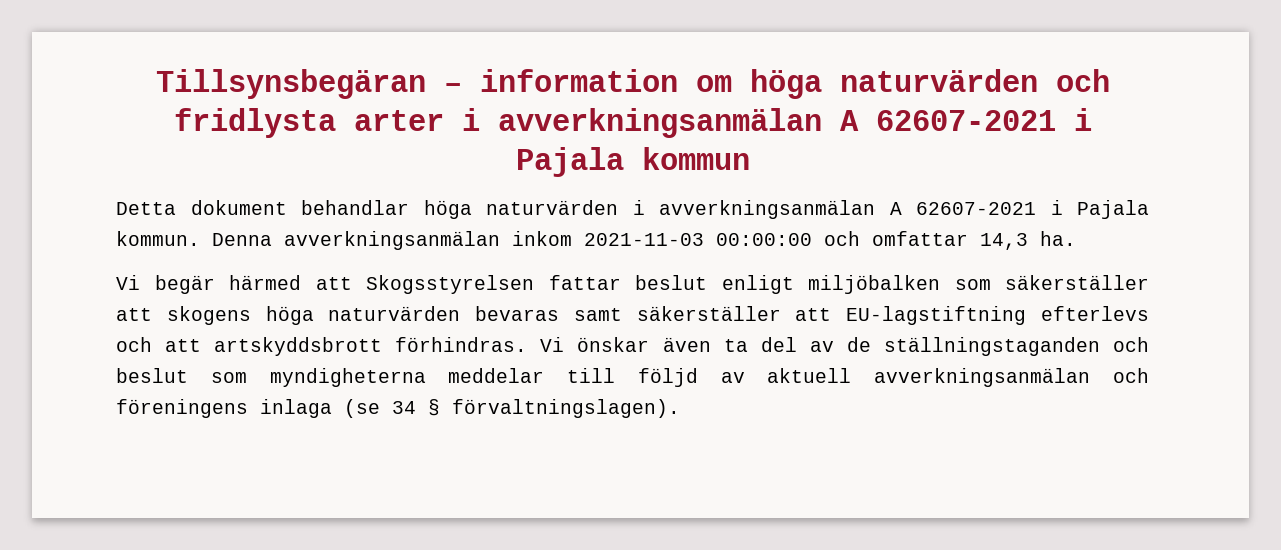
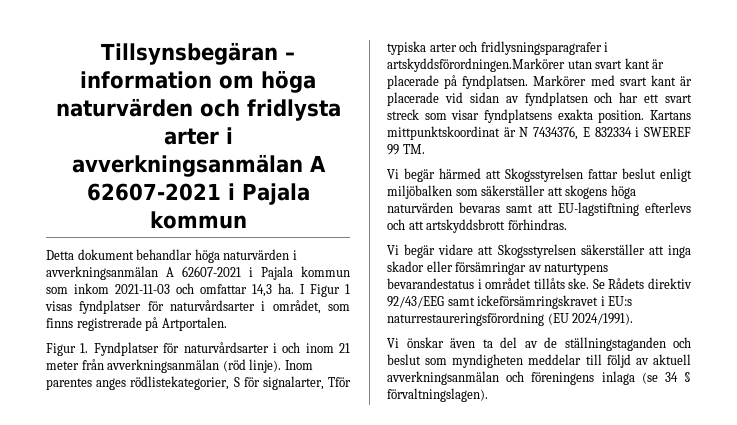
[116,231,500,250] kommun. Denna avverkningsanmälan -> [301,266,350,277] [46,287,68,294] kommun som
[716,233,812,246] 00:00:00 -> (170, 289) none
(1076, 238) none -> [300,284,350,297] [45,300,350,314] [46,317,227,331] [46,342,350,356] [46,359,313,373] [46,376,351,390] [387,41,609,55] [387,58,665,72] [387,75,692,89] [387,92,692,106] [387,109,691,123] [387,126,691,140] [387,144,425,155] I Figur 1 visas fyndplatser för naturvårdsarter i området, som finns registrerade på Artportalen. // Figur 1. Fyndplatser för naturvårdsarter i och inom 21 meter från avverkningsanmälan (röd linje). Inom parentes anges rödlistekategorier, S för signalarter, Tför typiska arter och fridlysningsparagrafer i artskyddsförordningen.Markörer utan svart kant är placerade på fyndplatsen. Markörer med svart kant är placerade vid sidan av fyndplatsen och har ett svart streck som visar fyndplatsens exakta position. Kartans mittpunktskoordinat är N 7434376, E 832334 i SWEREF 99 TM.
[636,306,781,321] säkerställer -> (533, 208) none
(528, 344) none -> [387,244,691,258] [387,261,609,275] [387,278,692,289] [387,295,633,309] [387,312,634,326] // Vi begär vidare att Skogsstyrelsen säkerställer att inga skador eller försämringar av naturtypens bevarandestatus i området tillåts ske. Se Rådets direktiv 92/43/EEG samt ickeförsämringskravet i EU:s naturrestaureringsförordning (EU 2024/1991). //
[269,368,426,387] myndigheterna -> [452,354,524,368] myndigheten

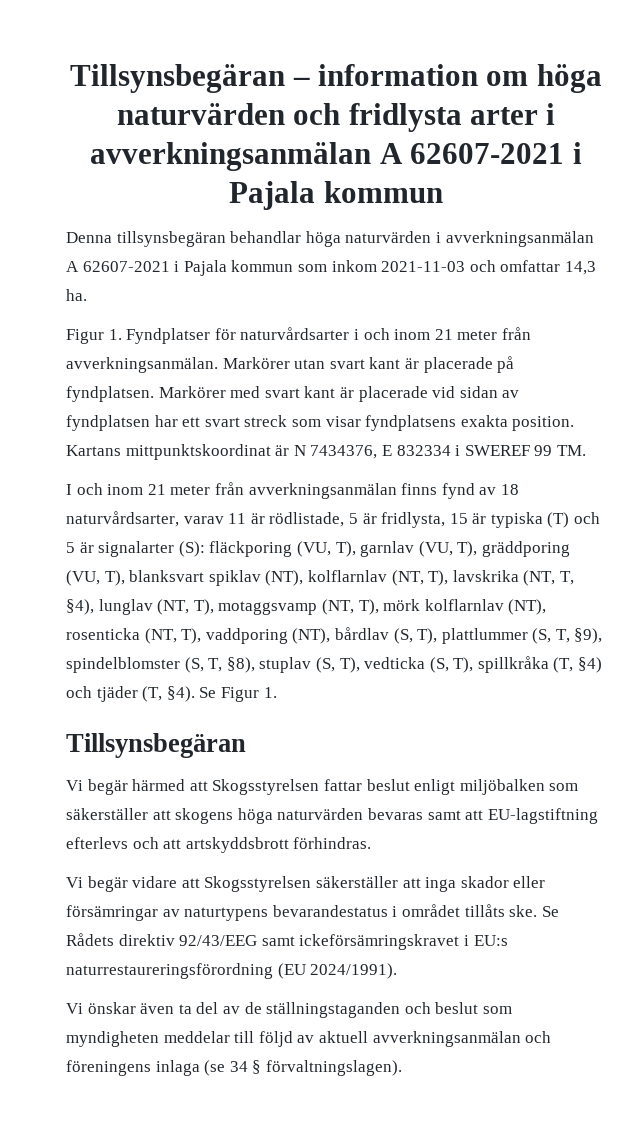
[46,249,134,260] Detta dokument -> [66,231,226,247] Denna tillsynsbegäran
[300,284,350,297] [45,300,350,314] [46,317,227,331] I Figur 1 visas fyndplatser för naturvårdsarter i området, som finns registrerade på Artportalen. -> (87, 295) none
[107,359,313,373] [46,376,351,390] [387,41,609,55] [387,58,565,72] avverkningsanmälan (röd linje). Inom parentes anges rödlistekategorier, S för signalarter, Tför typiska arter och fridlysningsparagrafer i artskyddsförordningen.Markörer -> [66,357,290,373] avverkningsanmälan. Markörer
[594,92,613,103] och -> (150, 423) none
(425, 149) none -> [66,482,519,499] [66,511,601,528] [66,541,570,557] [66,570,574,586] [66,599,547,615] [66,627,603,644] [66,656,603,673] [66,686,277,702] [66,733,246,758] // I och inom 21 meter från avverkningsanmälan finns fynd av 18 naturvårdsarter, varav 11 är rödlistade, 5 är fridlysta, 15 är typiska (T) och 5 är signalarter (S): fläckporing (VU, T), garnlav (VU, T), gräddporing (VU, T), blanksvart spiklav (NT), kolflarnlav (NT, T), lavskrika (NT, T, §4), lunglav (NT, T), motaggsvamp (NT, T), mörk kolflarnlav (NT), rosenticka (NT, T), vaddporing (NT), bårdlav (S, T), plattlummer (S, T, §9), spindelblomster (S, T, §8), stuplav (S, T), vedticka (S, T), spillkråka (T, §4) och tjäder (T, §4). Se Figur 1. // Tillsynsbegäran

